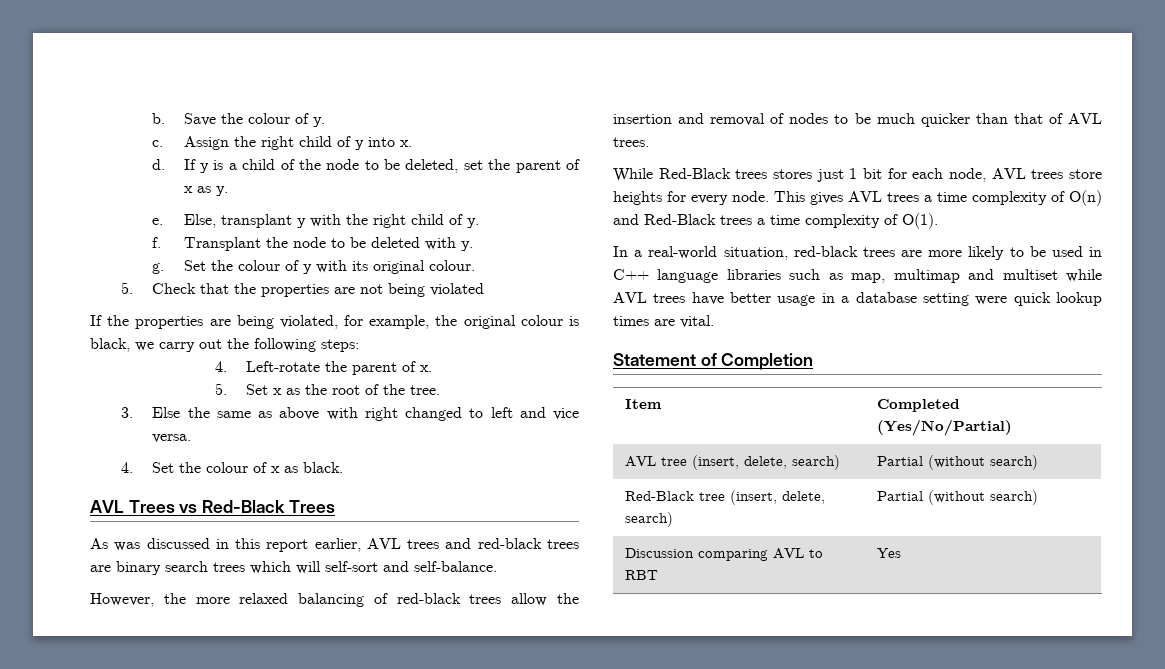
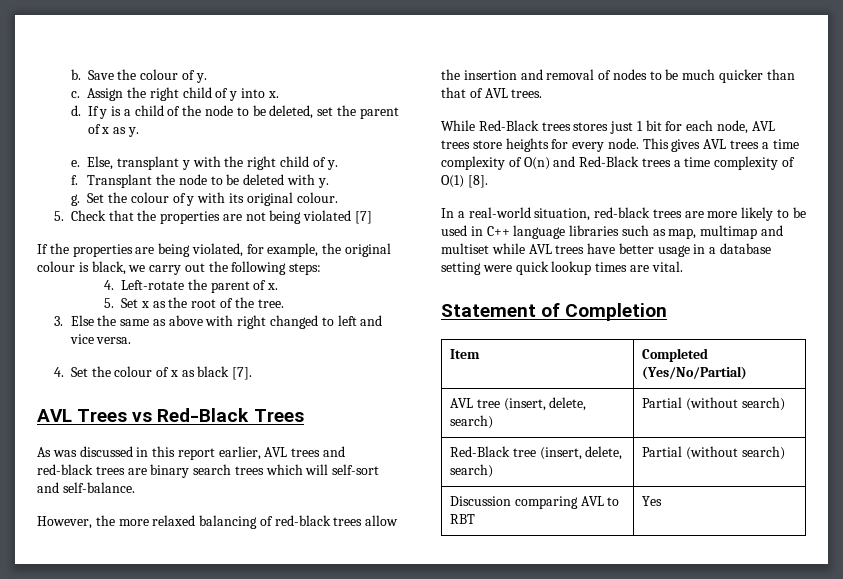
(485, 289) none -> [355,211,373,224] [7]
[303,462,344,473] black. -> [197,366,253,380] black [7].
[902,213,938,229] O(1). -> [441,175,488,188] O(1) [8].

